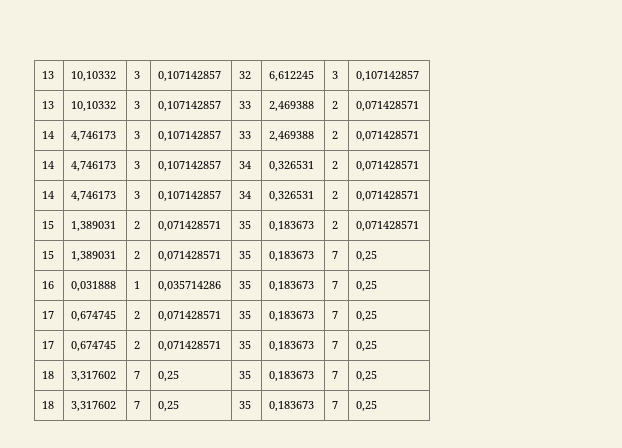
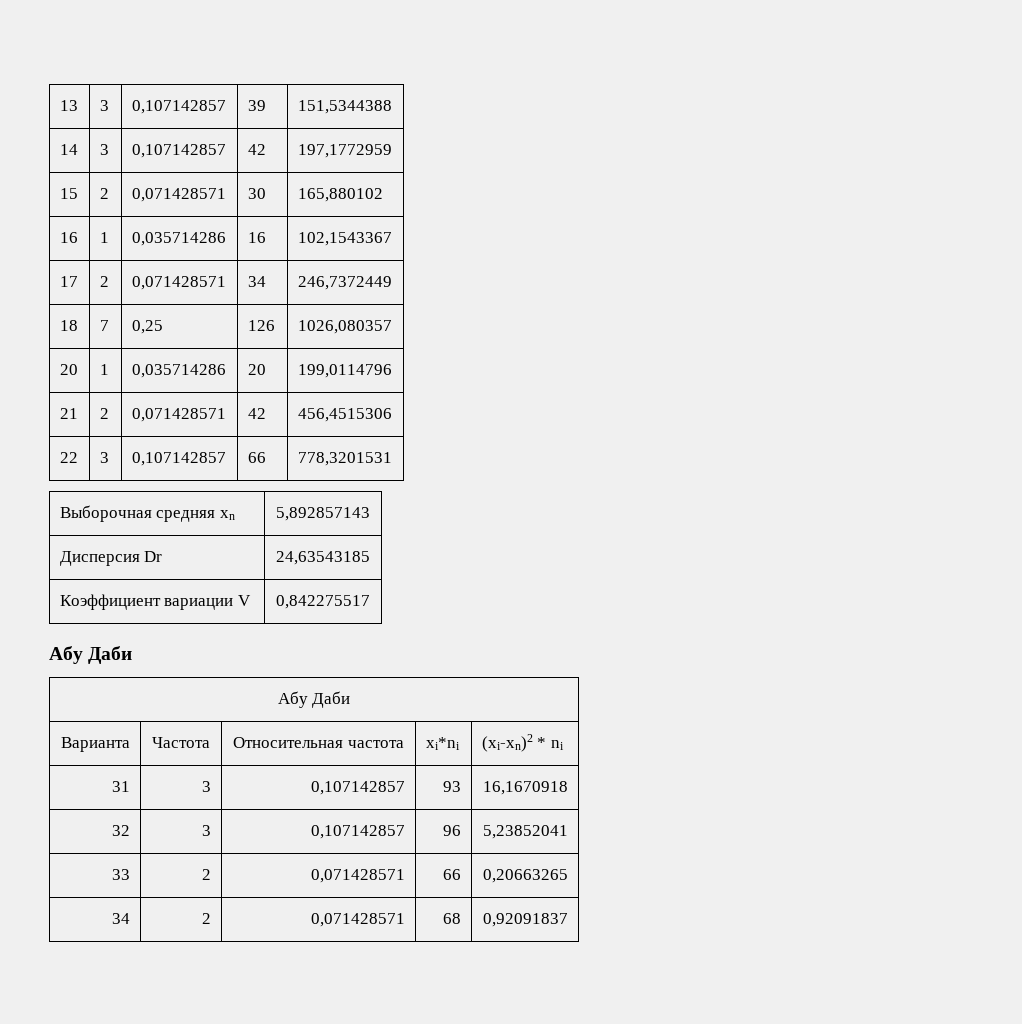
[42,71,55,79] [71,71,117,82] [134,71,141,79] [158,71,222,82] [239,71,252,79] [269,71,315,82] [332,71,339,79] [356,71,420,82] [42,101,55,109] [71,101,117,112] [134,101,141,109] [158,101,222,112] [239,101,252,109] [269,101,315,112] [332,101,339,109] [356,101,420,112] [42,131,55,139] [71,131,117,142] [134,131,141,139] [158,131,222,142] [239,131,252,139] [269,131,315,142] [332,131,339,139] [356,131,420,142] [42,161,55,169] [71,161,117,172] [134,161,141,169] [158,161,222,172] [239,161,252,169] [269,161,315,172] [332,161,339,169] [356,161,420,172] [42,191,55,199] [71,191,117,202] [134,191,141,199] [158,191,222,202] [239,191,252,199] [269,191,315,202] [332,191,339,199] [356,191,420,202] [42,221,55,229] [71,221,117,232] [134,221,141,229] [158,221,222,232] [239,221,252,229] [269,221,315,232] [332,221,339,229] [356,221,420,232] [42,251,55,259] [71,251,117,262] [134,251,141,259] [158,251,222,262] [239,251,252,259] [269,251,315,262] [332,251,339,259] [356,251,378,262] [42,281,55,289] [71,281,117,292] [134,281,141,289] [158,281,222,292] [239,281,252,289] [269,281,315,292] [332,281,339,289] [356,281,378,292] [42,311,55,319] [71,311,117,322] [134,311,141,319] [158,311,222,322] [239,311,252,319] [269,311,315,322] [332,311,339,319] [356,311,378,322] [42,341,55,349] [71,341,117,352] [134,341,141,349] [158,341,222,352] [239,341,252,349] [269,341,315,352] [332,341,339,349] [356,341,378,352] [42,371,55,379] [71,371,117,382] [134,371,141,379] [158,371,180,382] [239,371,252,379] [269,371,315,382] [332,371,339,379] [356,371,378,382] [42,401,55,409] [71,401,117,412] [134,401,141,409] [158,401,180,412] [239,401,252,409] [269,401,315,412] [332,401,339,409] [356,401,378,412] 13 | 10,10332 | 3 | 0,107142857 | 32 | 6,612245 | 3 | 0,107142857 // 13 | 10,10332 | 3 | 0,107142857 | 33 | 2,469388 | 2 | 0,071428571 // 14 | 4,746173 | 3 | 0,107142857 | 33 | 2,469388 | 2 | 0,071428571 // 14 | 4,746173 | 3 | 0,107142857 | 34 | 0,326531 | 2 | 0,071428571 // 14 | 4,746173 | 3 | 0,107142857 | 34 | 0,326531 | 2 | 0,071428571 // 15 | 1,389031 | 2 | 0,071428571 | 35 | 0,183673 | 2 | 0,071428571 // 15 | 1,389031 | 2 | 0,071428571 | 35 | 0,183673 | 7 | 0,25 // 16 | 0,031888 | 1 | 0,035714286 | 35 | 0,183673 | 7 | 0,25 // 17 | 0,674745 | 2 | 0,071428571 | 35 | 0,183673 | 7 | 0,25 // 17 | 0,674745 | 2 | 0,071428571 | 35 | 0,183673 | 7 | 0,25 // 18 | 3,317602 | 7 | 0,25 | 35 | 0,183673 | 7 | 0,25 // 18 | 3,317602 | 7 | 0,25 | 35 | 0,183673 | 7 | 0,25 -> [59,100,78,111] [99,100,109,111] [131,100,226,114] [247,100,266,111] [297,100,392,114] [59,144,78,155] [99,144,109,155] [131,144,226,158] [247,144,266,155] [297,144,392,158] [59,188,78,199] [99,188,109,199] [131,188,226,202] [247,188,266,199] [297,188,383,202] [59,232,78,243] [99,232,109,243] [131,232,226,246] [247,232,266,243] [297,232,392,246] [59,276,78,287] [99,276,109,287] [131,276,226,290] [247,276,266,287] [297,276,392,290] [59,320,78,331] [99,320,109,331] [131,320,163,334] [247,320,275,331] [297,320,392,334] [59,364,78,375] [99,364,109,375] [131,364,226,378] [247,364,266,375] [297,364,392,378] [59,408,78,419] [99,408,109,419] [131,408,226,422] [247,408,266,419] [297,408,392,422] [59,452,78,463] [99,452,109,463] [131,452,226,466] [247,452,266,463] [297,452,392,466] [59,505,235,522] [276,507,370,521] [59,551,163,566] [276,551,370,565] [59,594,251,610] [276,595,370,609] [49,646,133,664] [277,691,351,708] [60,737,130,752] [152,737,210,748] [233,737,404,748] [425,737,460,750] [481,734,564,752] [112,781,131,792] [202,781,212,792] [311,781,406,795] [443,781,462,792] [483,781,569,795] [112,825,131,836] [202,825,212,836] [311,825,406,839] [443,825,462,836] [483,825,569,839] [112,869,131,880] [202,869,212,880] [311,869,406,883] [443,869,462,880] [483,869,569,883] [112,913,131,924] [202,913,212,924] [311,913,406,927] [443,913,462,924] [483,913,569,927] 13 | 3 | 0,107142857 | 39 | 151,5344388 // 14 | 3 | 0,107142857 | 42 | 197,1772959 // 15 | 2 | 0,071428571 | 30 | 165,880102 // 16 | 1 | 0,035714286 | 16 | 102,1543367 // 17 | 2 | 0,071428571 | 34 | 246,7372449 // 18 | 7 | 0,25 | 126 | 1026,080357 // 20 | 1 | 0,035714286 | 20 | 199,0114796 // 21 | 2 | 0,071428571 | 42 | 456,4515306 // 22 | 3 | 0,107142857 | 66 | 778,3201531 // Выборочная средняя xn | 5,892857143 // Дисперсия Dr | 24,63543185 // Коэффициент вариации V | 0,842275517 // Абу Даби // Абу Даби // Варианта | Частота | Относительная частота | xi*ni | (xi-xn)2 * ni // 31 | 3 | 0,107142857 | 93 | 16,1670918 // 32 | 3 | 0,107142857 | 96 | 5,23852041 // 33 | 2 | 0,071428571 | 66 | 0,20663265 // 34 | 2 | 0,071428571 | 68 | 0,92091837

